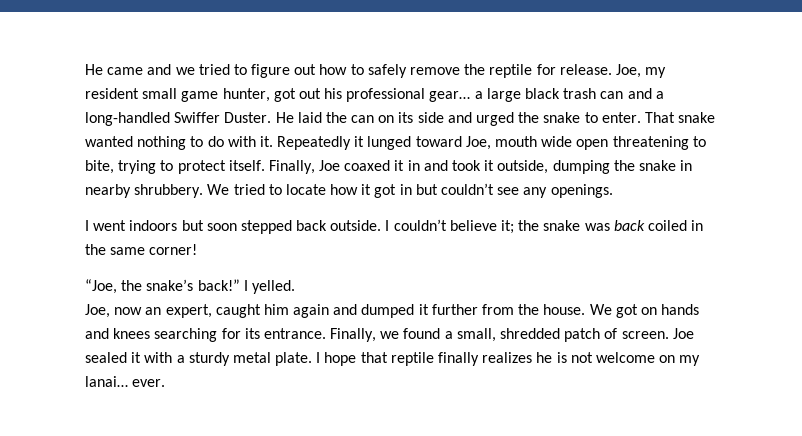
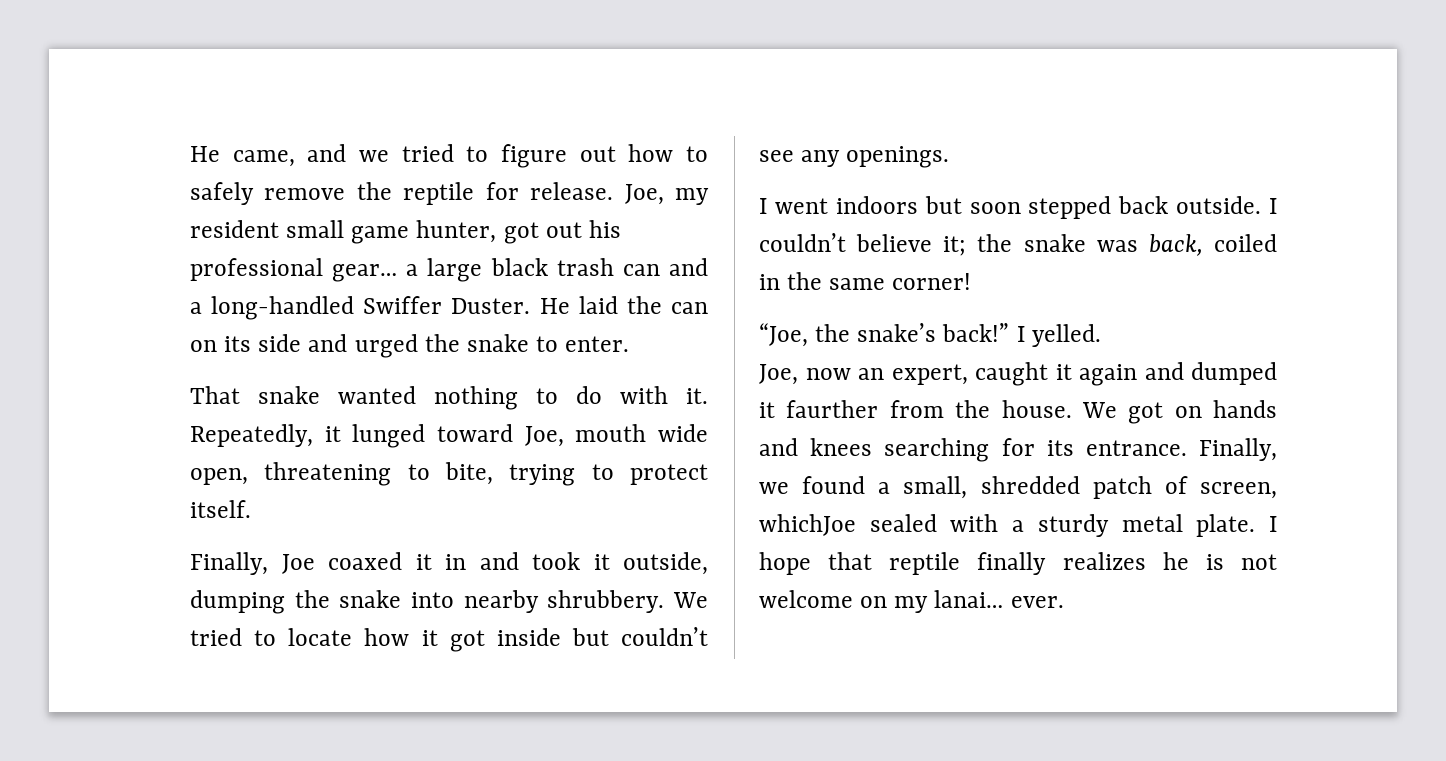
[85,64,144,75] He came -> [190,146,295,167] He came,
(641, 117) none -> (630, 344) //
[277,136,352,150] Repeatedly -> [190,424,313,447] Repeatedly,
[576,139,609,150] open -> [190,468,248,485] open,
(265, 165) none -> (251, 509) //
[680,160,693,171] in -> [411,592,454,608] into
[399,184,412,195] in -> [496,628,561,646] inside
[613,220,645,231] back -> [1148,234,1203,256] back,
[263,304,289,315] him -> [1055,364,1072,380] it
[431,304,478,315] further -> [786,400,879,418] faurther
[621,328,694,339] [85,352,142,363] screen. Joe sealed it -> [1200,482,1277,499] [759,514,937,536] screen, whichJoe sealed

